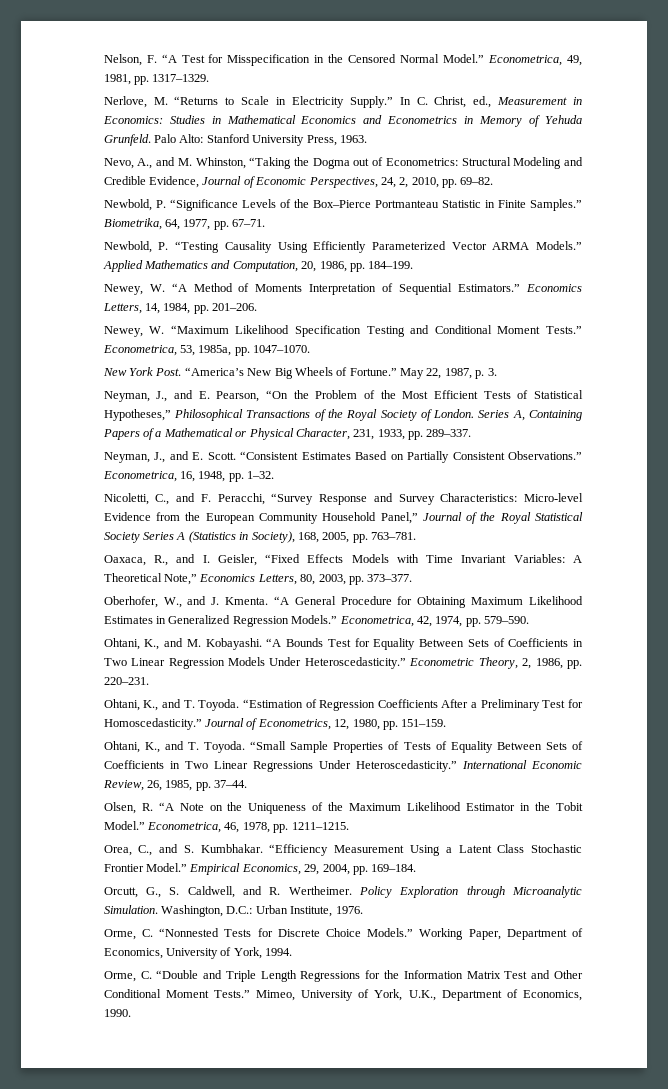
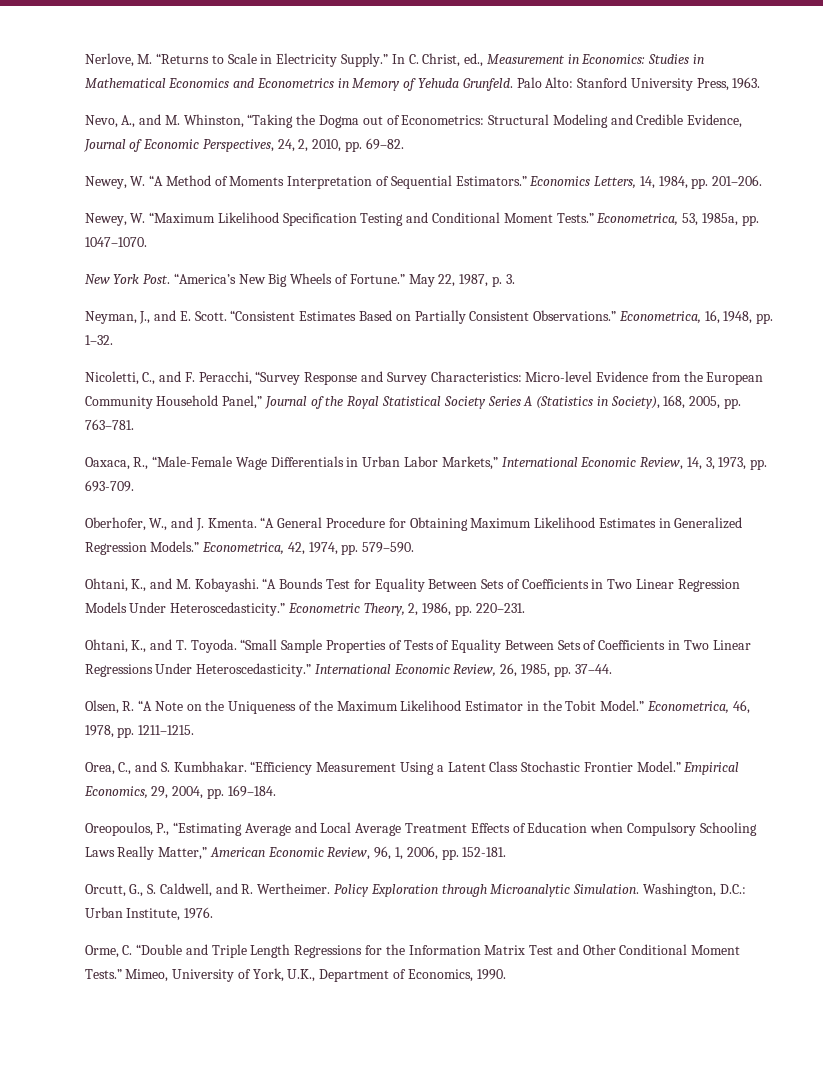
[103,54,583,66] [103,74,210,85] Nelson, F. “A Test for Misspecification in the Censored Normal Model.” Econometrica, 49, 1981, pp. 1317–1329. // -> (84, 60) none
[103,199,583,211] [103,218,266,230] [103,241,583,253] [102,260,414,272] // Newbold, P. “Significance Levels of the Box–Pierce Portmanteau Statistic in Finite Samples.” Biometrika, 64, 1977, pp. 67–71. // Newbold, P. “Testing Causality Using Efficiently Parameterized Vector ARMA Models.” Applied Mathematics and Computation, 20, 1986, pp. 184–199. -> (404, 144) none
[103,390,584,402] [103,409,583,421] [102,428,472,440] // Neyman, J., and E. Pearson, “On the Problem of the Most Efficient Tests of Statistical Hypotheses,” Philosophical Transactions of the Royal Society of London. Series A, Containing Papers of a Mathematical or Physical Character, 231, 1933, pp. 289–337. -> (515, 279) none
[176,554,582,566] [103,573,413,585] and I. Geisler, “Fixed Effects Models with Time Invariant Variables: A Theoretical Note,” Economics Letters, 80, 2003, pp. 373–377. -> [152,456,768,470] [84,480,134,492] “Male-Female Wage Differentials in Urban Labor Markets,” International Economic Review, 14, 3, 1973, pp. 693-709.
[103,699,583,711] [103,718,447,730] // Ohtani, K., and T. Toyoda. “Estimation of Regression Coefficients After a Preliminary Test for Homoscedasticity.” Journal of Econometrics, 12, 1980, pp. 151–159. -> (525, 608) none
(417, 868) none -> [84,822,757,836] [84,846,507,860] // Oreopoulos, P., “Estimating Average and Local Average Treatment Effects of Education when Compulsory Schooling Laws Really Matter,” American Economic Review, 96, 1, 2006, pp. 152-181.
[103,928,583,940] [103,947,293,959] // Orme, C. “Nonnested Tests for Discrete Choice Models.” Working Paper, Department of Economics, University of York, 1994. -> (214, 913) none

